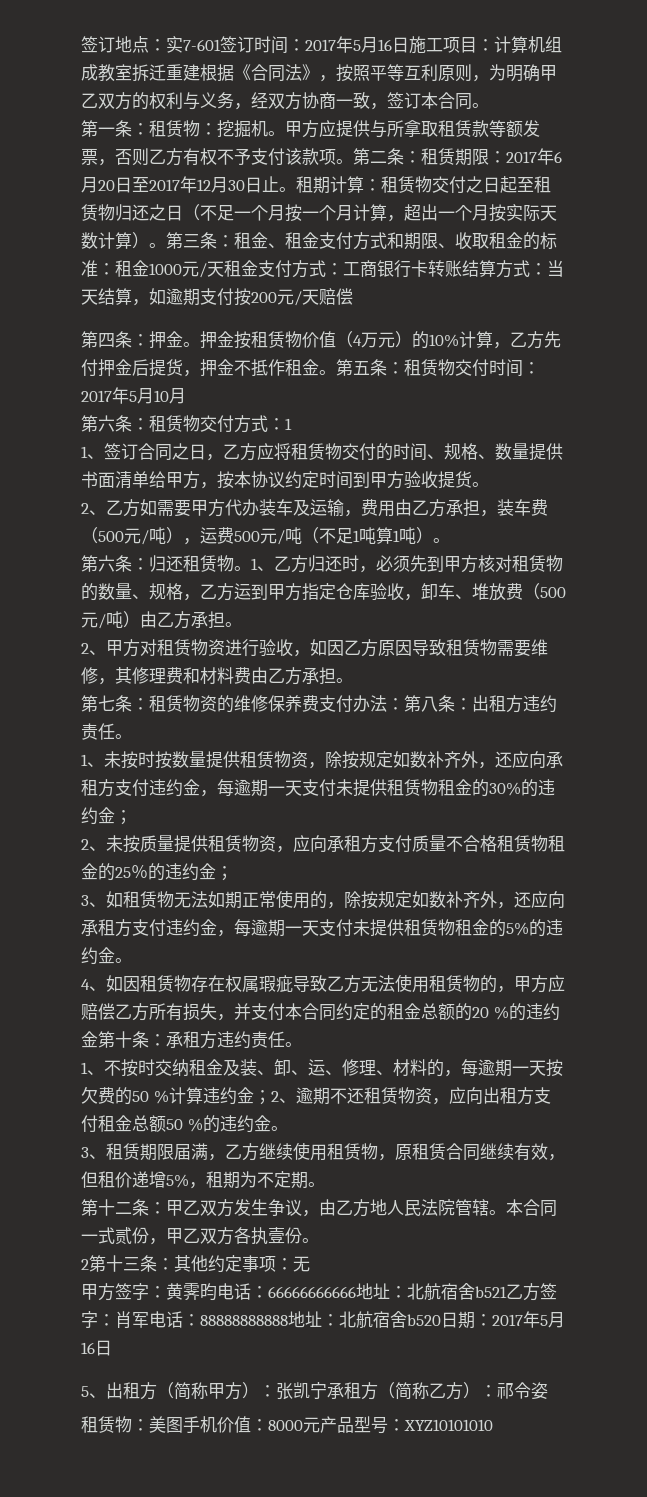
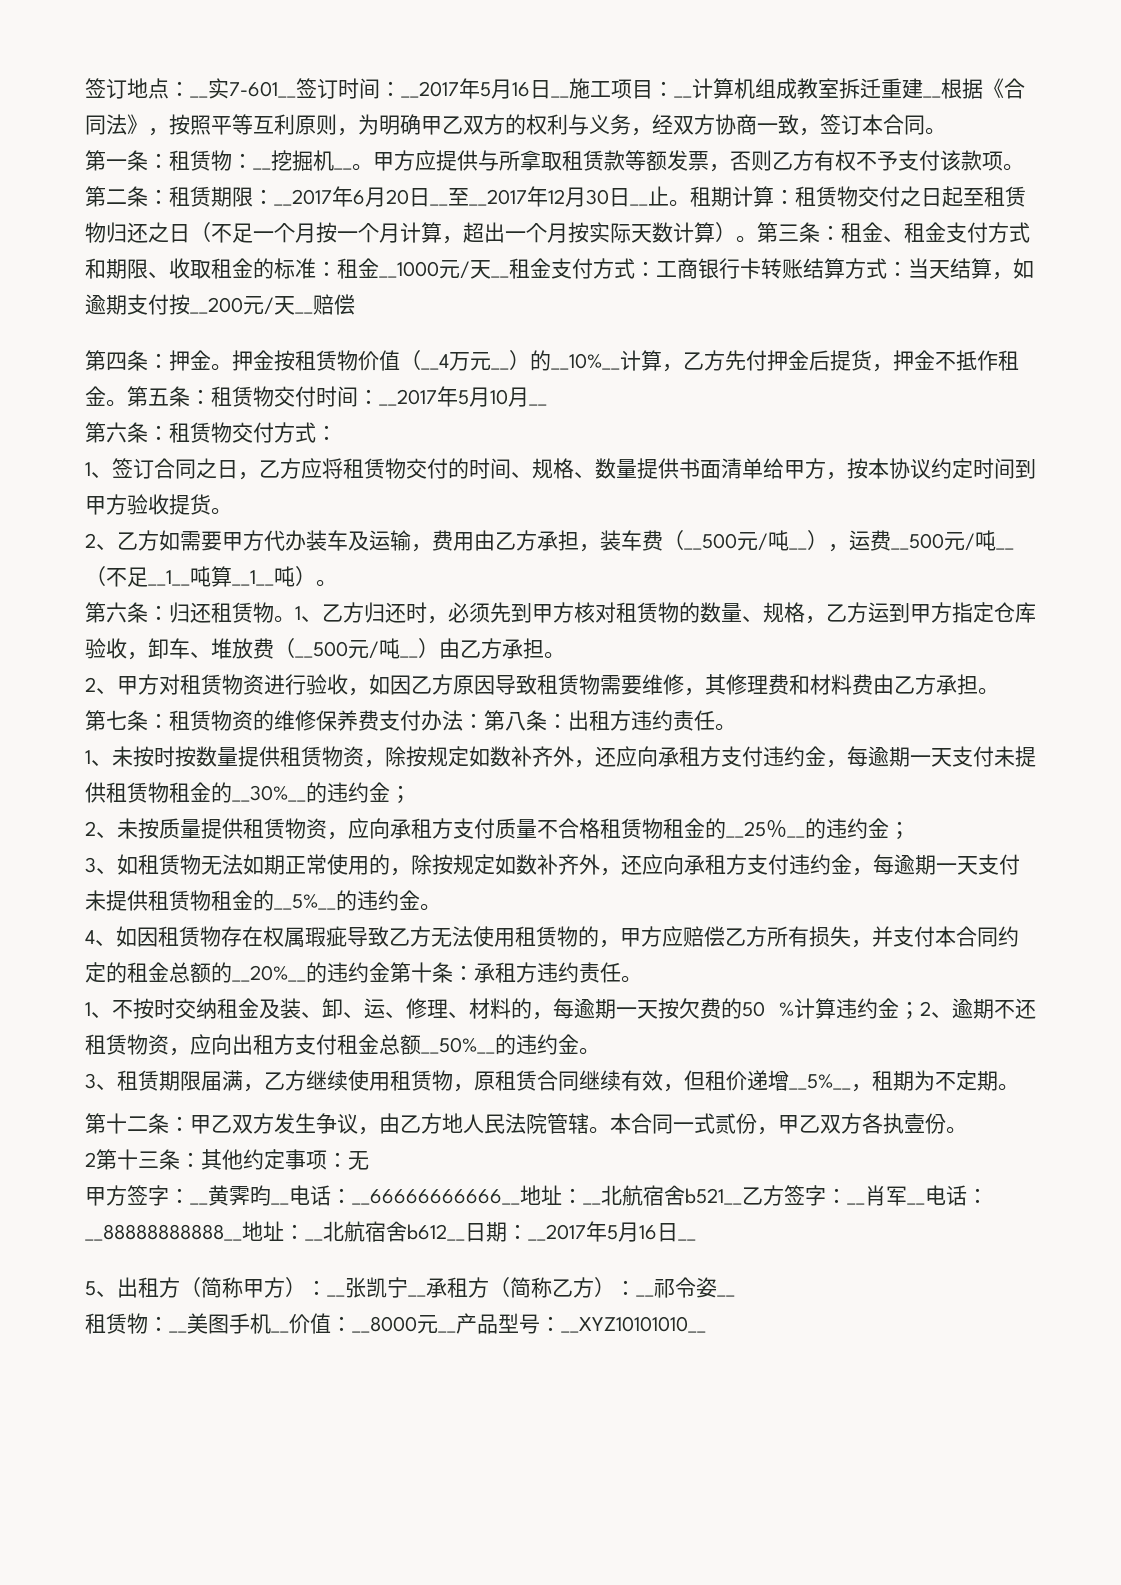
[166,36,221,53] 实7-601 -> [190,78,296,99] __实7-601__
[305,36,409,53] 2017年5月16日 -> [401,78,569,99] __2017年5月16日__
(494, 45) none -> [674,96,692,98] __
(200, 72) none -> [923,96,941,98] __
[217,120,268,138] 挖掘机 -> [253,150,352,171] __挖掘机__
[506,151,537,163] 2017 -> [274,189,332,206] __2017
[132,177,180,192] 至2017 -> [430,188,527,206] __至__2017
(262, 185) none -> [630,204,648,206] __
[149,261,224,278] 1000元/天 -> [379,260,509,279] __1000元/天__
[251,289,319,306] 200元/天 -> [190,296,313,315] __200元/天__
[353,331,459,349] 4万元）的10% -> [421,350,620,371] __4万元__）的__10%__
[81,390,112,402] 2017 -> [379,389,437,406] __2017
(186, 396) none -> [529,404,547,406] __
[285,418,292,430] 1 -> (337, 432) none
[98,527,166,545] 500元/吨 -> [684,530,807,551] __500元/吨__
[234,527,400,545] 500元/吨（不足1吨算1 -> [891,530,1014,551] [85,566,274,587] __500元/吨__（不足__1__吨算__1__
[540,587,566,598] [81,611,123,629] 500元/吨 -> [295,638,418,659] __500元/吨__
[489,782,521,796] 30% -> [232,785,306,802] __30%__
[115,865,148,878] 25％ -> [726,820,805,838] __25％__
[506,922,529,936] 5% -> [274,894,336,910] __5%__
[472,1006,509,1020] 20 % -> [232,965,306,982] __20%__
[166,1118,203,1132] 50 % -> [421,1037,495,1054] __50%__
[166,1174,189,1188] 5% -> [789,1074,851,1090] __5%__
[166,1283,507,1301] 黄霁昀电话：66666666666地址：北航宿舍b521 -> [190,1185,583,1206] [583,1185,742,1206] __黄霁昀__电话：__66666666666__地址：__北航宿舍b521__
[115,1311,565,1329] [81,1340,112,1356] 肖军电话：88888888888地址：北航宿舍b520日期：2017年5月16日 -> [847,1185,988,1206] [85,1221,305,1241] [305,1221,696,1242] __肖军__电话：__88888888888__地址：__北航宿舍b612__日期：__2017年5月16日__
[276,1382,327,1400] 张凯宁 -> [327,1277,426,1298] __张凯宁__
(497, 1391) none -> [636,1295,654,1297] __
[81,1416,149,1433] // 租赁物： -> [717,1295,735,1297] [85,1313,169,1334] [169,1331,187,1333] __ // 租赁物：__
[217,1416,320,1433] 价值：8000元 -> [271,1313,456,1334] __价值：__8000元__
[404,1419,493,1431] XYZ10101010 -> [561,1316,706,1333] __XYZ10101010__

